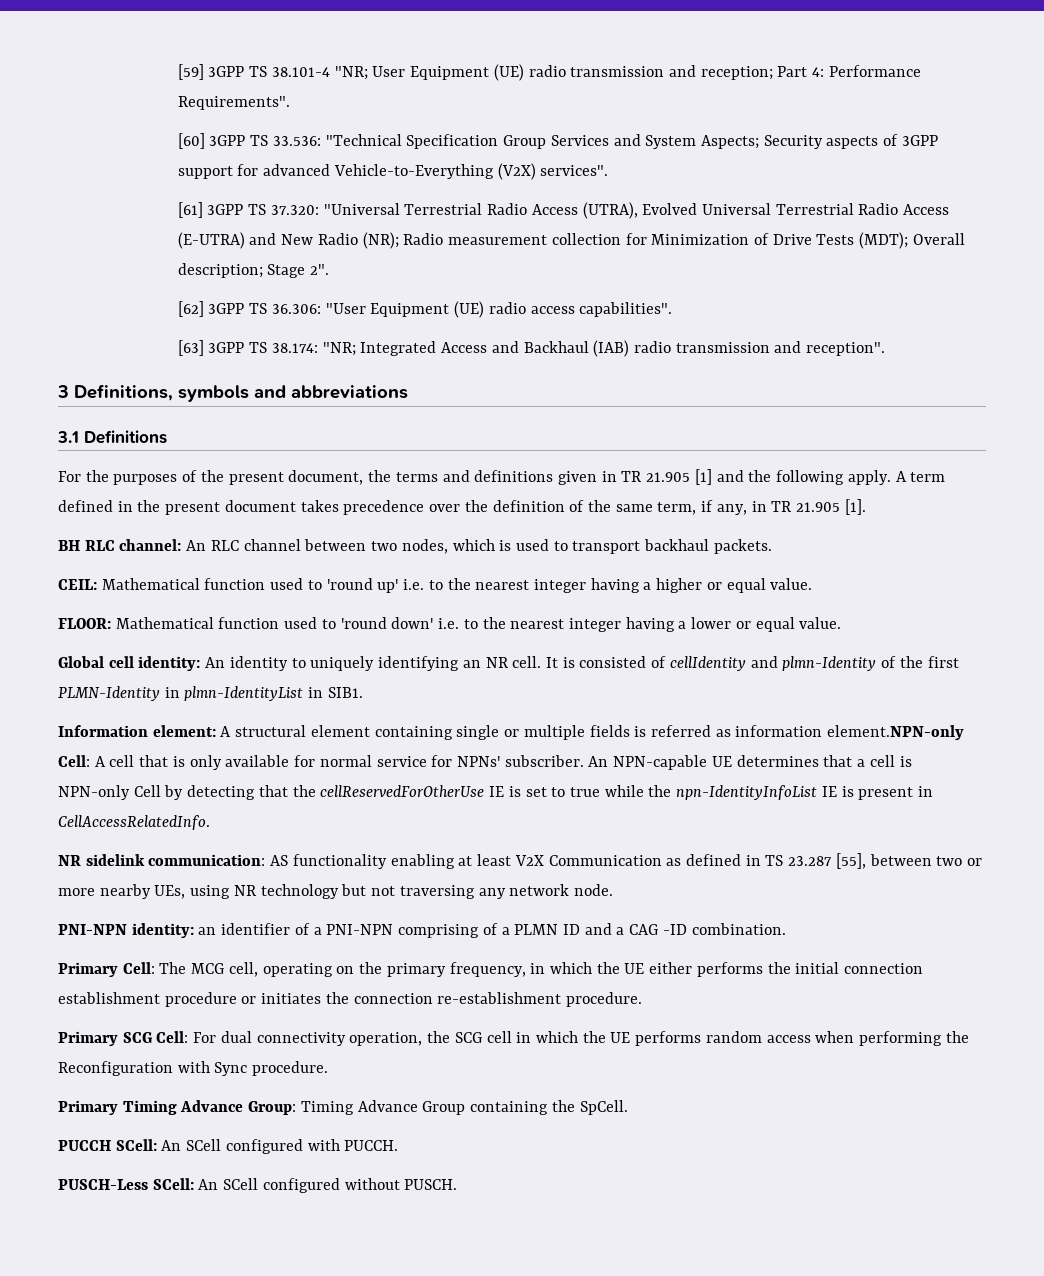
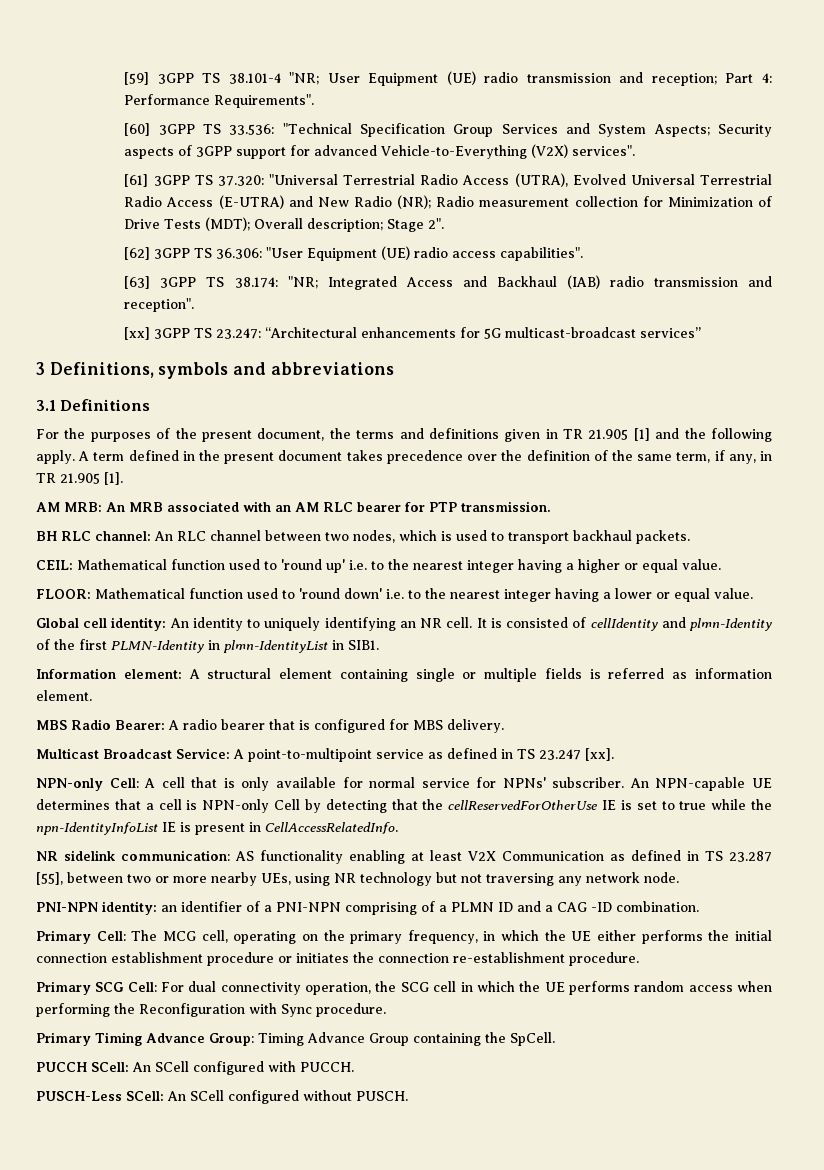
(886, 349) none -> [124,327,702,340] // [xx] 3GPP TS 23.247: “Architectural enhancements for 5G multicast-broadcast services”
(866, 507) none -> [36,501,551,512] // AM MRB: An MRB associated with an AM RLC bearer for PTP transmission.
[827,725,965,740] element.NPN-only -> [36,690,92,701] [36,719,504,733] [36,748,614,762] [36,778,103,791] element. // MBS Radio Bearer: A radio bearer that is configured for MBS delivery. // Multicast Broadcast Service: A point-to-multipoint service as defined in TS 23.247 [xx]. // NPN-only

